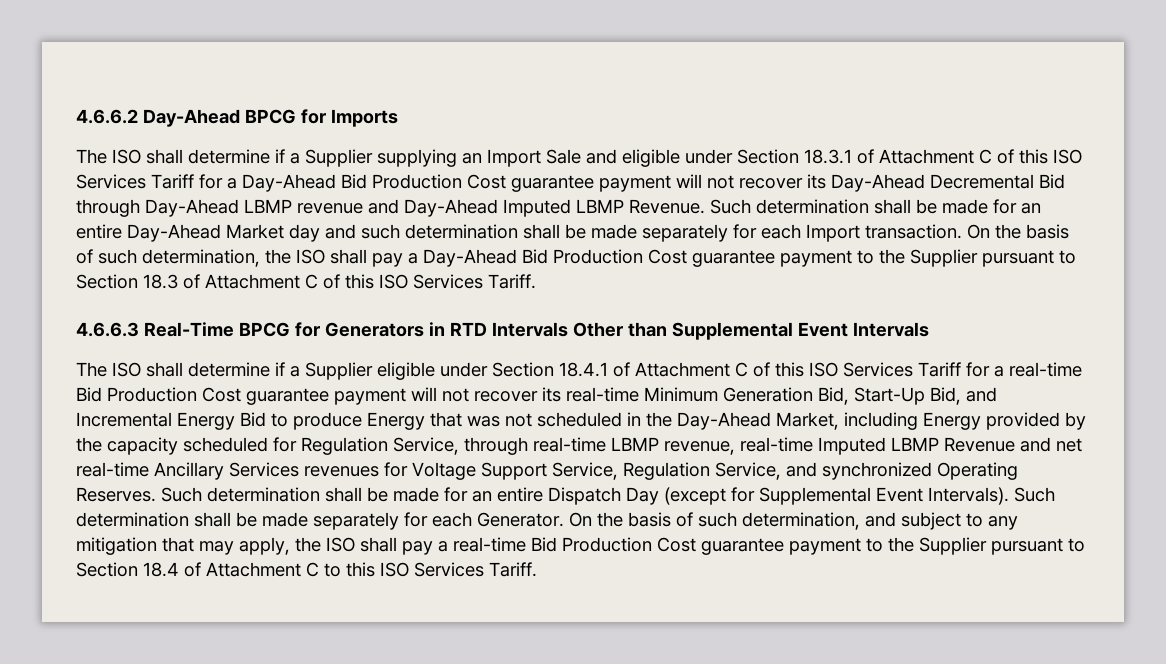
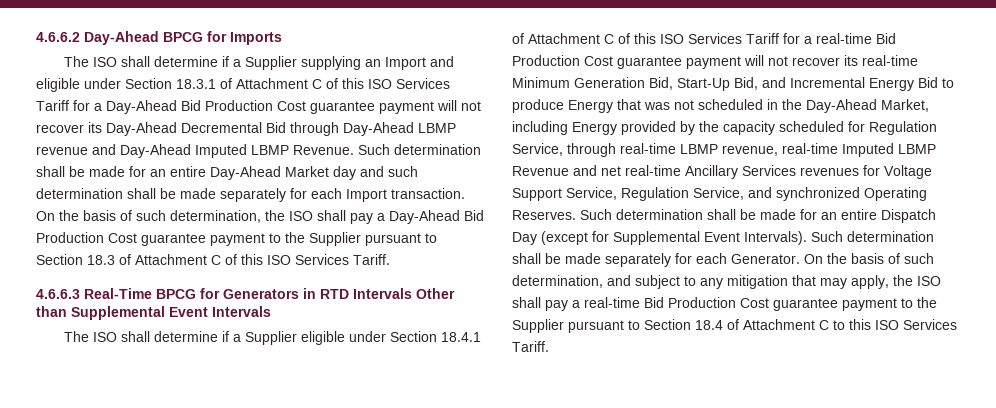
[546,149,581,164] Sale -> (426, 63) none

